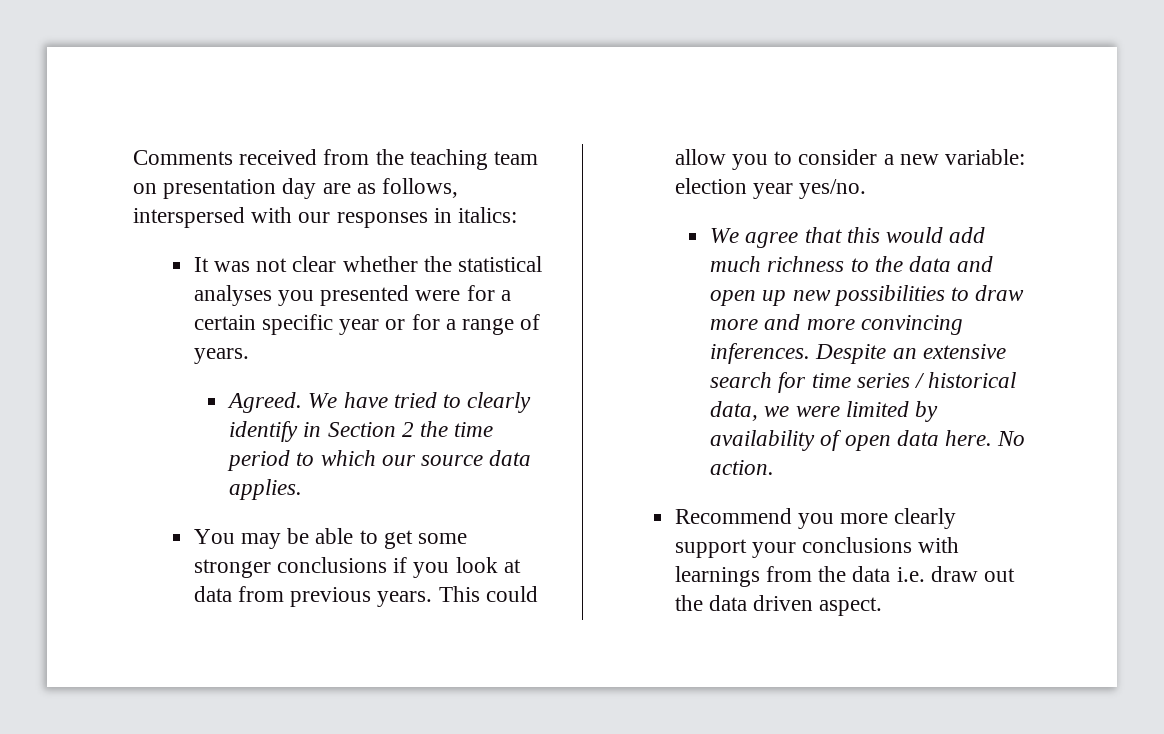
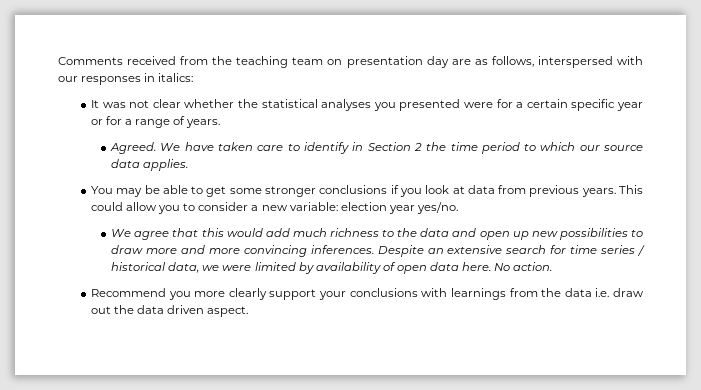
[393,392,532,413] tried to clearly -> [218,142,300,151] taken care to

